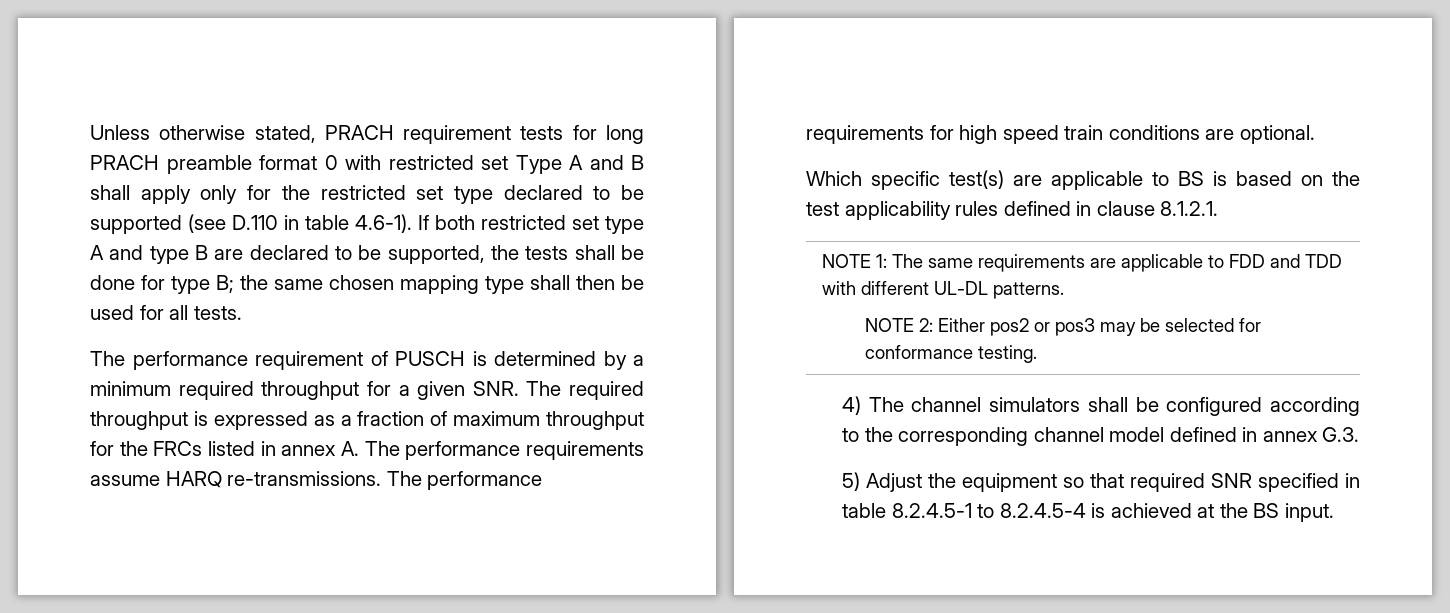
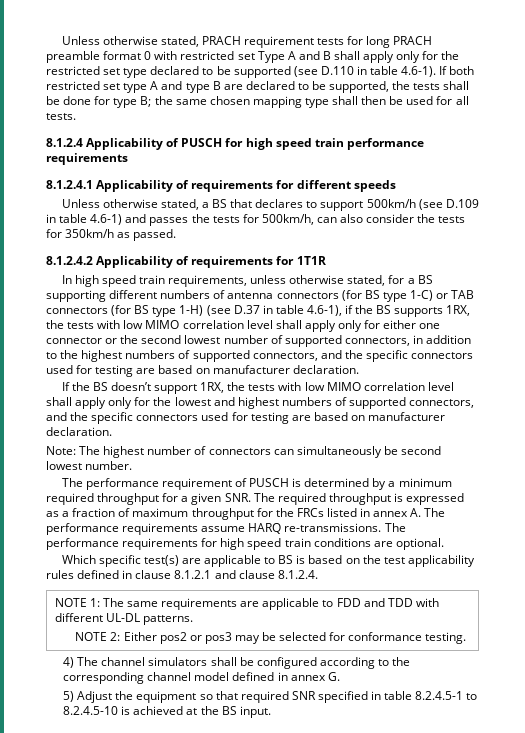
(242, 313) none -> [46,138,424,150] [46,153,128,165] [46,180,396,192] [61,199,479,211] [46,214,466,226] [46,229,177,241] [46,256,326,268] [61,275,433,287] [46,290,475,302] [46,305,471,317] [46,320,441,332] [46,335,472,347] [46,350,474,362] [46,365,359,377] [61,382,454,394] [46,397,475,409] [46,412,446,424] [46,427,112,436] [46,446,441,458] [46,461,133,470] // 8.1.2.4 Applicability of PUSCH for high speed train performance requirements // 8.1.2.4.1 Applicability of requirements for different speeds // Unless otherwise stated, a BS that declares to support 500km/h (see D.109 in table 4.6-1) and passes the tests for 500km/h, can also consider the tests for 350km/h as passed. // 8.1.2.4.2 Applicability of requirements for 1T1R // In high speed train requirements, unless otherwise stated, for a BS supporting different numbers of antenna connectors (for BS type 1-C) or TAB connectors (for BS type 1-H) (see D.37 in table 4.6-1), if the BS supports 1RX, the tests with low MIMO correlation level shall apply only for either one connector or the second lowest number of supported connectors, in addition to the highest numbers of supported connectors, and the specific connectors used for testing are based on manufacturer declaration. // If the BS doesn’t support 1RX, the tests with low MIMO correlation level shall apply only for the lowest and highest numbers of supported connectors, and the specific connectors used for testing are based on manufacturer declaration. // Note: The highest number of connectors can simultaneously be second lowest number.
[1160,201,1219,216] 8.1.2.1. -> [174,570,318,579] 8.1.2.1 and clause 8.1.2.4.
[1322,427,1360,442] G.3. -> [327,672,340,681] G.
[999,503,1086,518] 8.2.4.5-4 -> [63,706,119,715] 8.2.4.5-10

